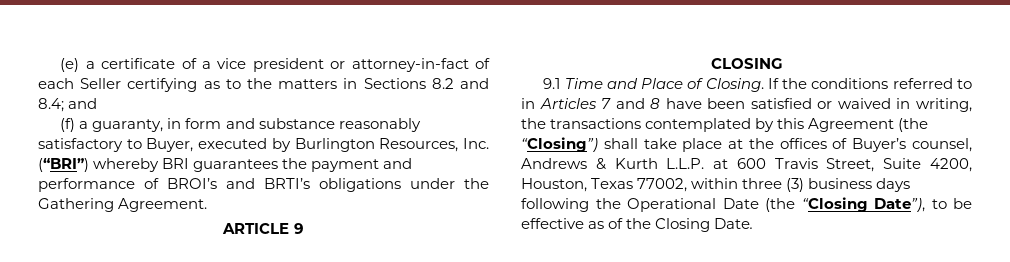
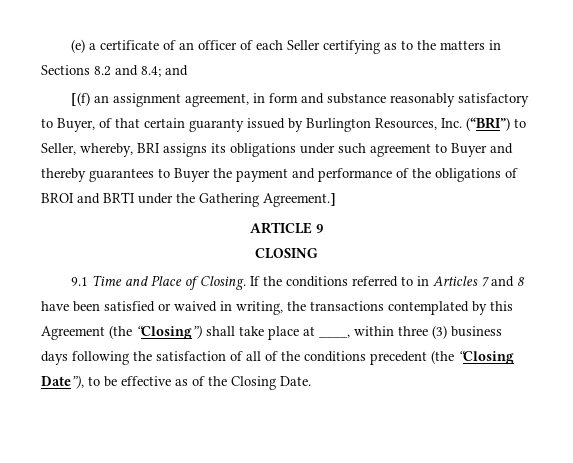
[201,58,469,72] a vice president or attorney-in-fact -> [179,40,238,50] an officer
[60,118,164,132] (f) a guaranty, -> [71,92,250,107] [(f) an assignment agreement,
[198,138,268,149] executed -> [99,118,285,132] of that certain guaranty issued
[93,158,279,172] whereby BRI guarantees -> [514,118,526,128] [41,143,513,157] [41,168,210,182] to Seller, whereby, BRI assigns its obligations under such agreement to Buyer and thereby guarantees to Buyer
[167,178,401,192] BROI’s and BRTI’s obligations -> [412,168,518,182] [41,192,135,204] the obligations of BROI and BRTI
[118,198,208,212] Agreement. -> [263,193,336,207] Agreement.]
[748,138,972,152] [521,158,972,172] [521,178,688,192] the offices of Buyer’s counsel, Andrews & Kurth L.L.P. at 600 Travis Street, Suite 4200, Houston, Texas 77002, -> [319,334,350,338] ____,
[627,198,759,212] Operational Date -> [156,351,427,365] satisfaction of all of the conditions precedent

